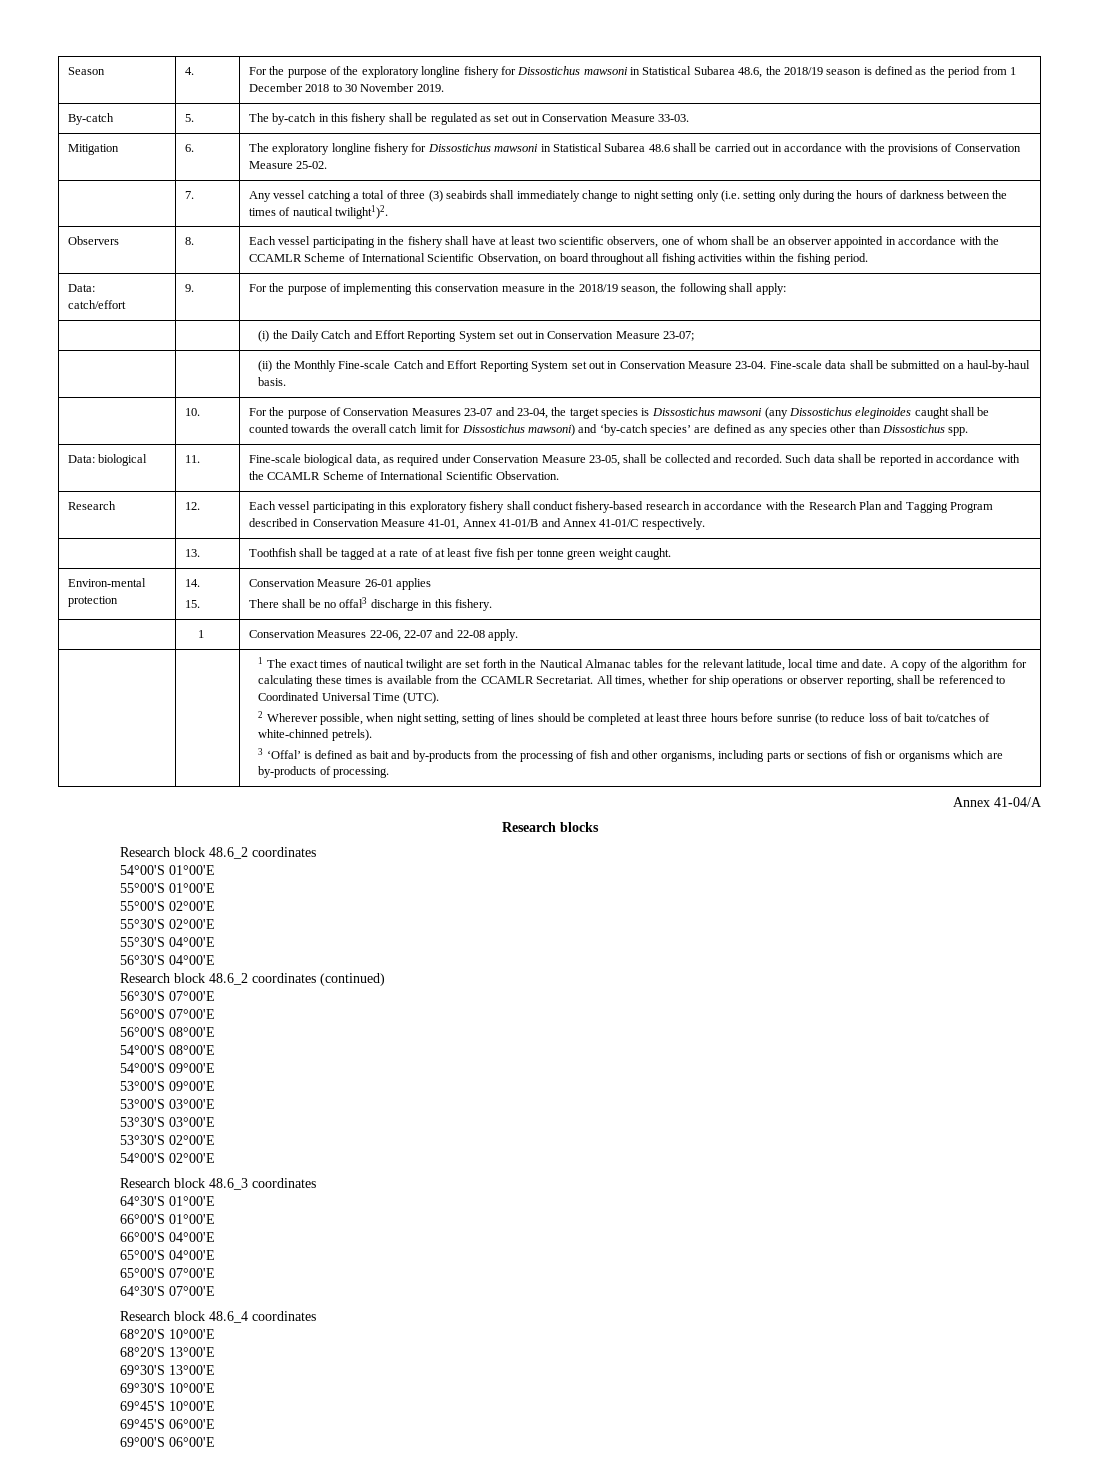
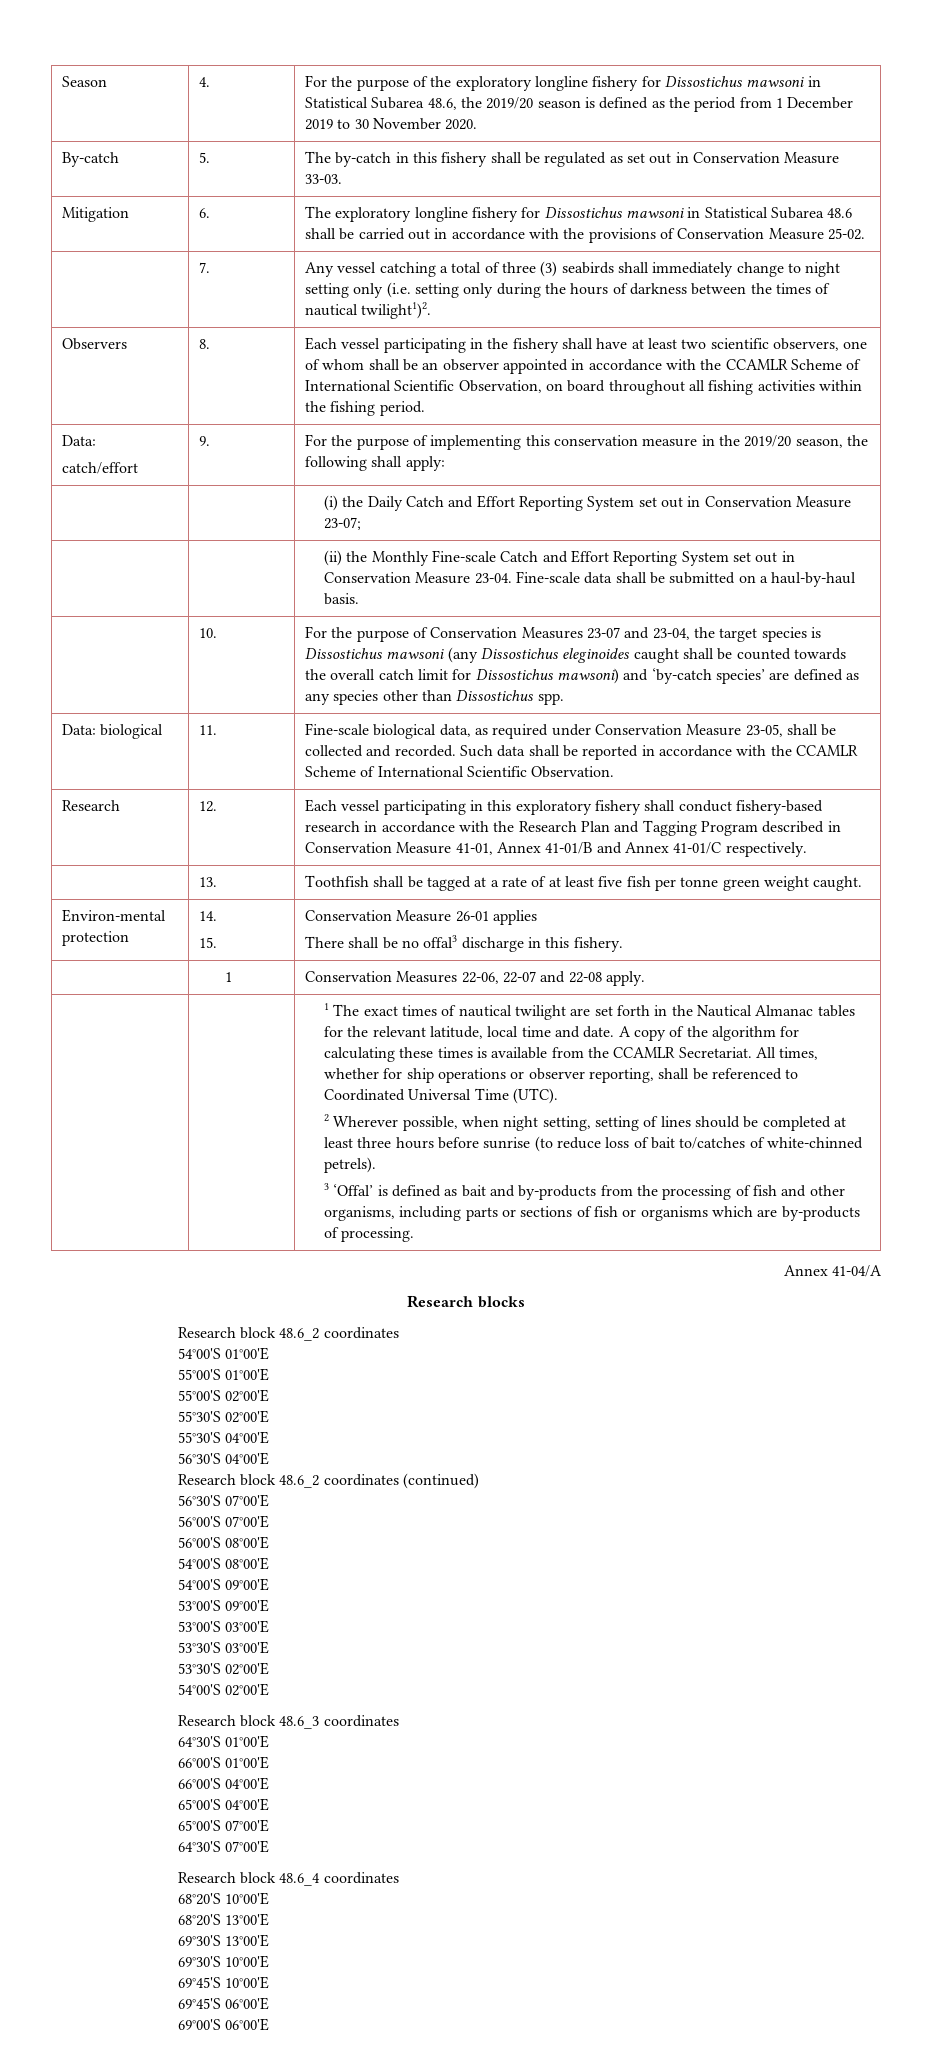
[783,67,823,75] 2018/19 -> [486,97,534,109] 2019/20
[305,84,330,92] 2018 -> [305,119,334,130] 2019
[416,84,444,92] 2019. -> [445,119,478,130] 2020.
[578,284,618,292] 2018/19 -> [744,435,792,447] 2019/20

